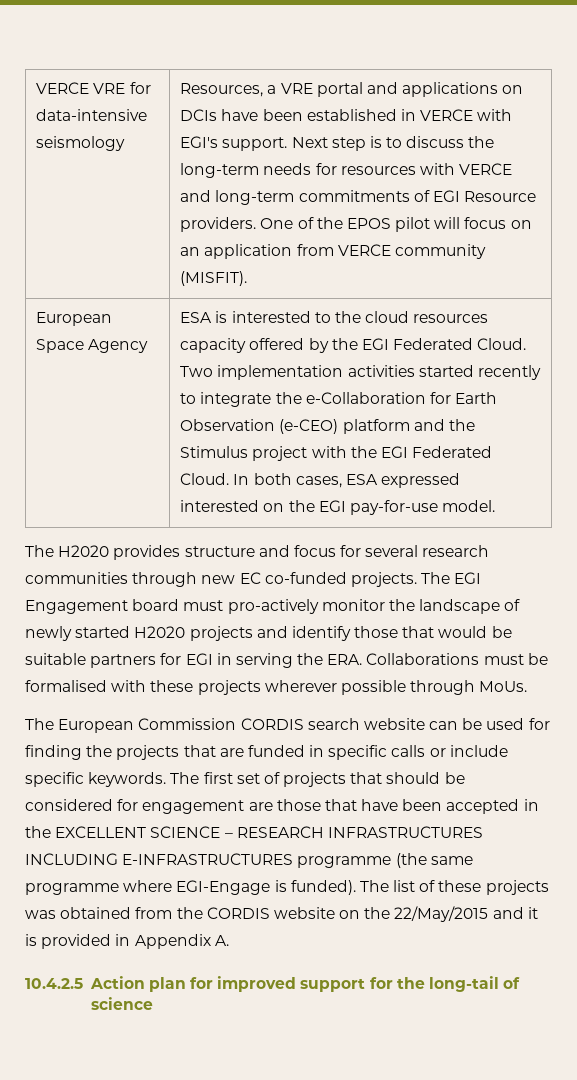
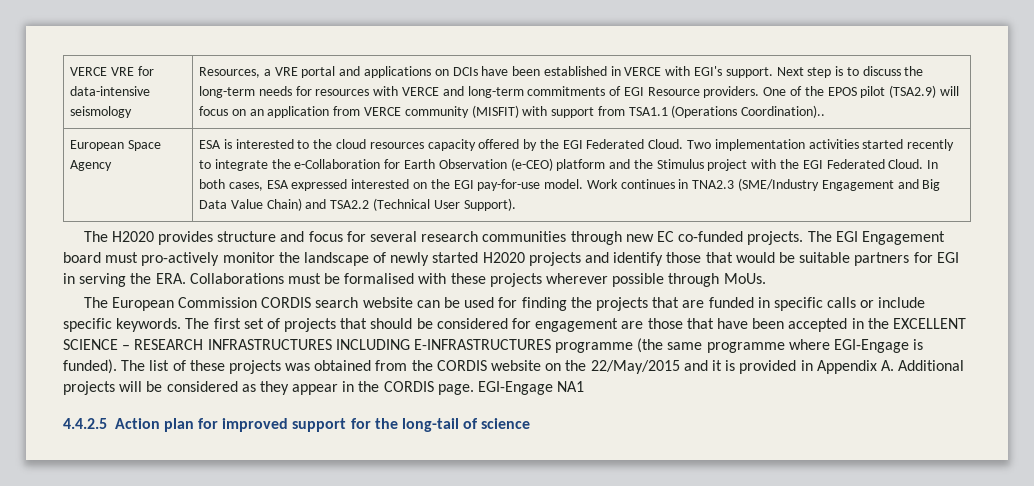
(431, 224) none -> [889,85,937,98] (TSA2.9)
[180,271,248,286] (MISFIT). -> [471,105,826,118] (MISFIT) with support from TSA1.1 (Operations Coordination)..
(496, 506) none -> [586,178,941,191] [199,198,516,211] Work continues in TNA2.3 (SME/Industry Engagement and Big Data Value Chain) and TSA2.2 (Technical User Support).
[25,978,83,989] // 10.4.2.5 -> [898,360,965,371] [63,381,585,395] [63,418,107,429] Additional projects will be considered as they appear in the CORDIS page. EGI-Engage NA1 // 4.4.2.5

